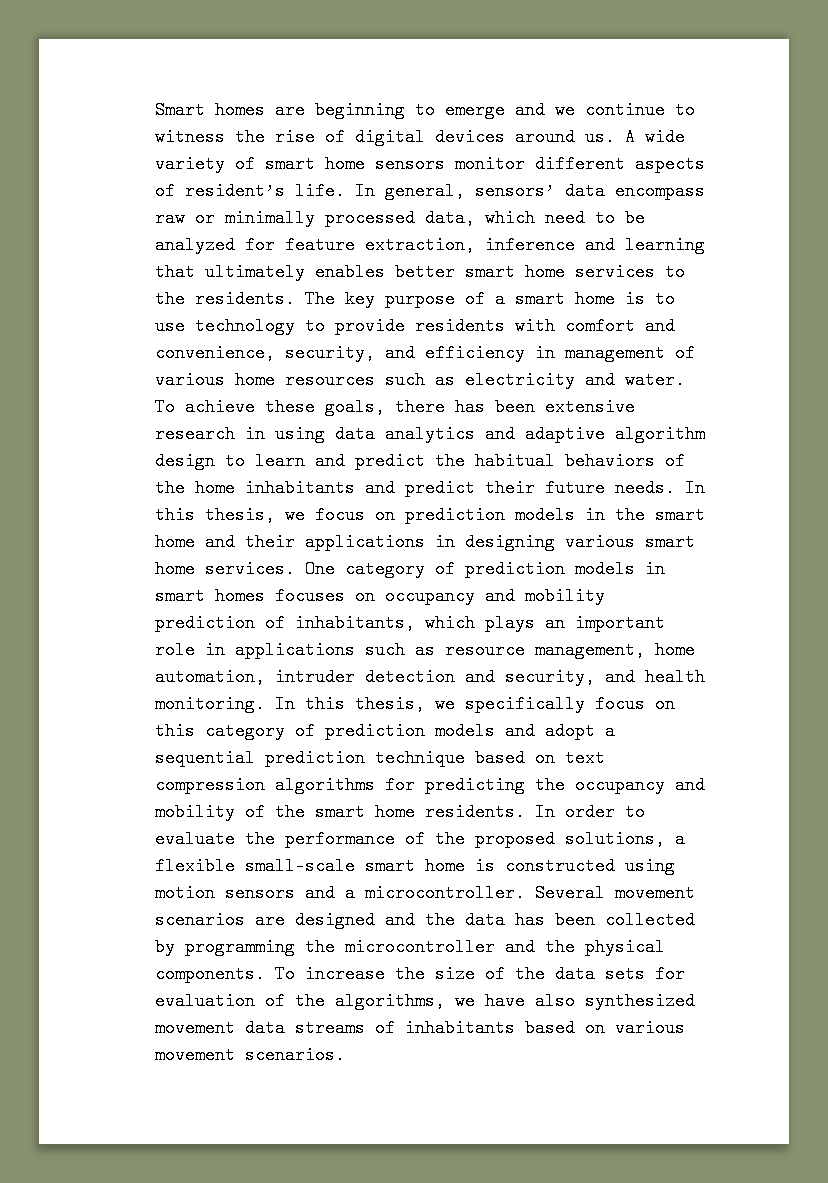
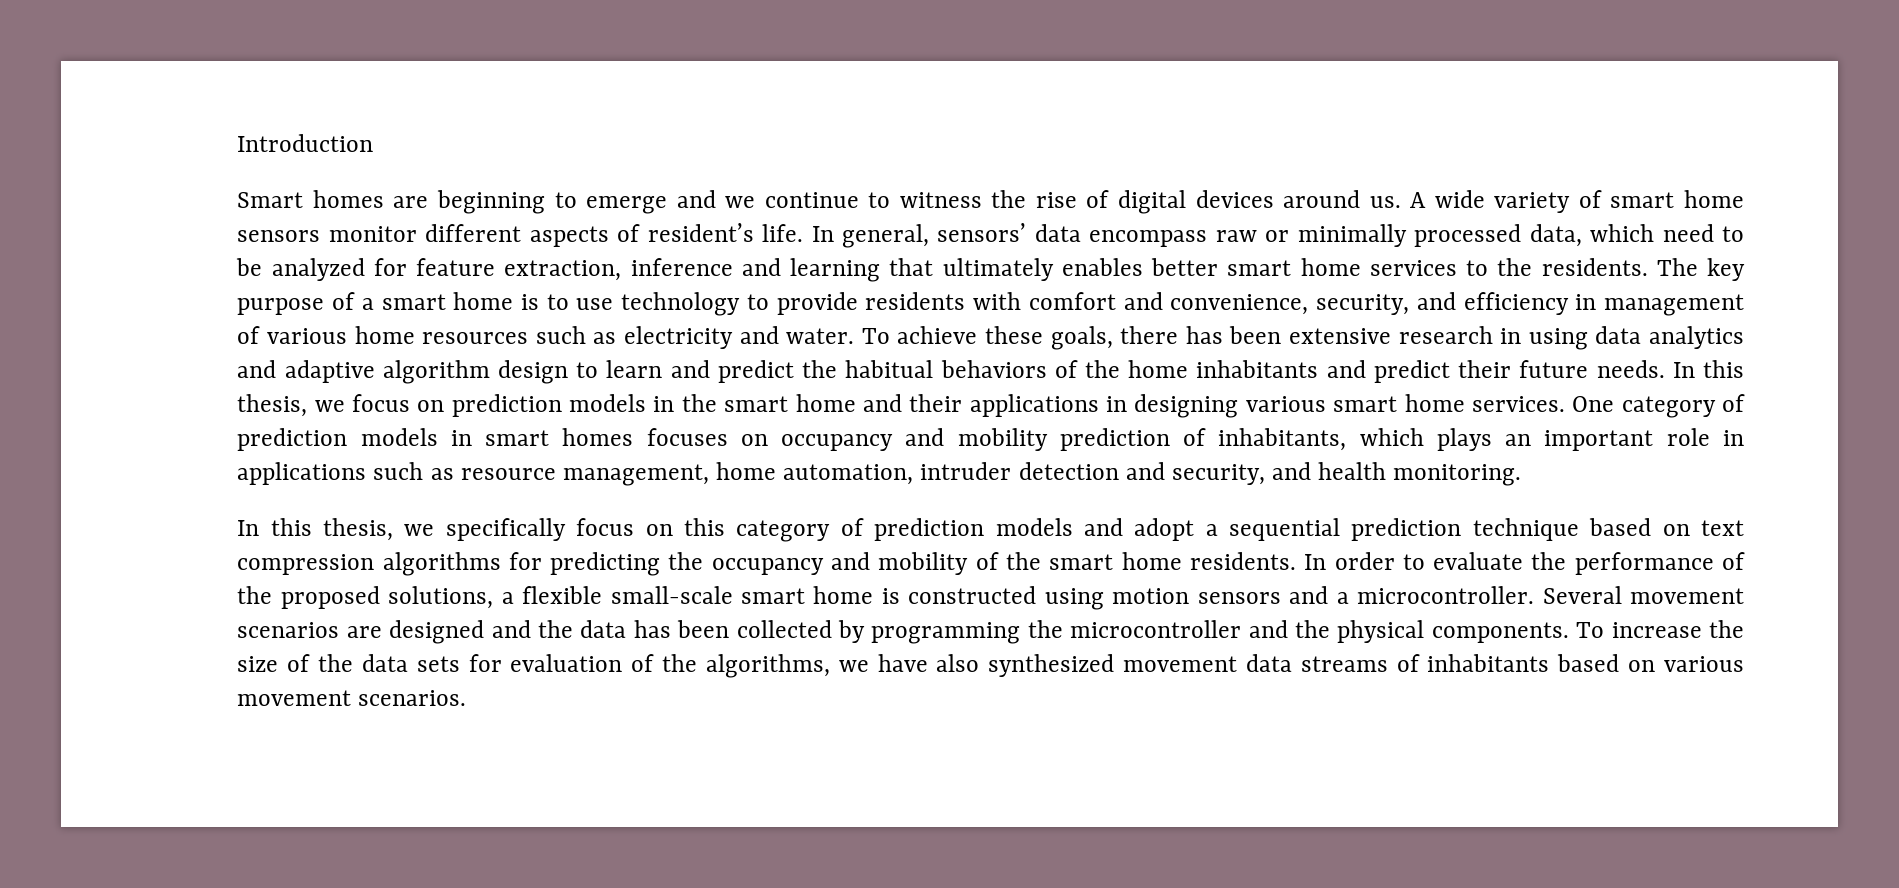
(154, 110) none -> [237,134,374,152] Introduction //
(265, 704) none -> (1522, 475) //

